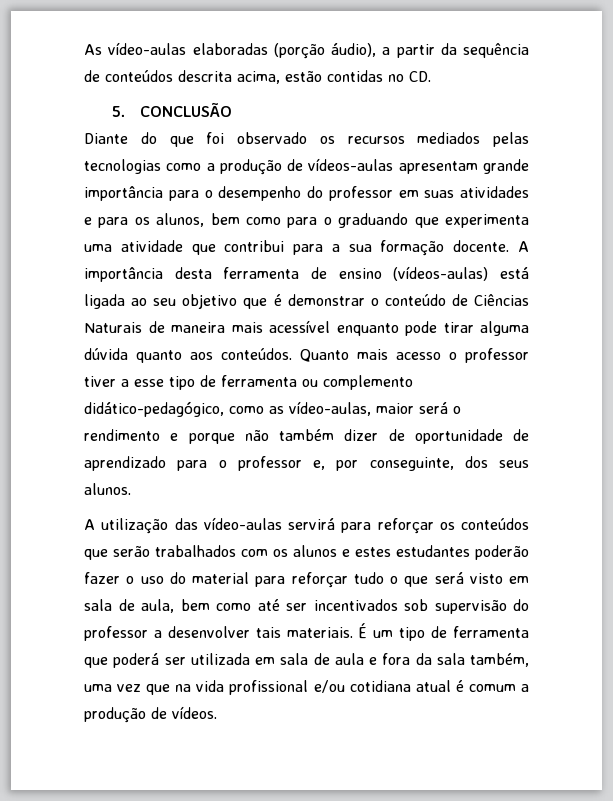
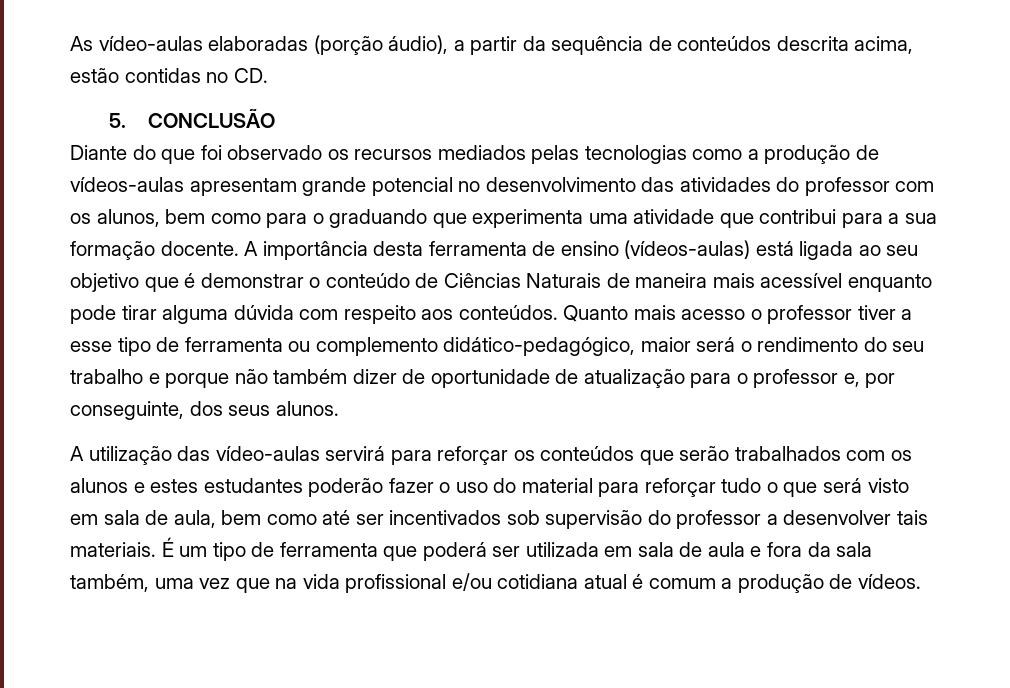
[84,186,529,201] [84,217,129,228] importância para o desempenho do professor em suas atividades e para -> [371,177,935,196] potencial no desenvolvimento das atividades do professor com
[136,350,182,363] quanto -> [299,305,416,324] com respeito
[229,401,371,416] como as vídeo-aulas, -> (636, 346) none
(160, 435) none -> [863,337,925,352] [70,369,143,384] do seu trabalho
[84,456,166,471] aprendizado -> [583,369,685,388] atualização

